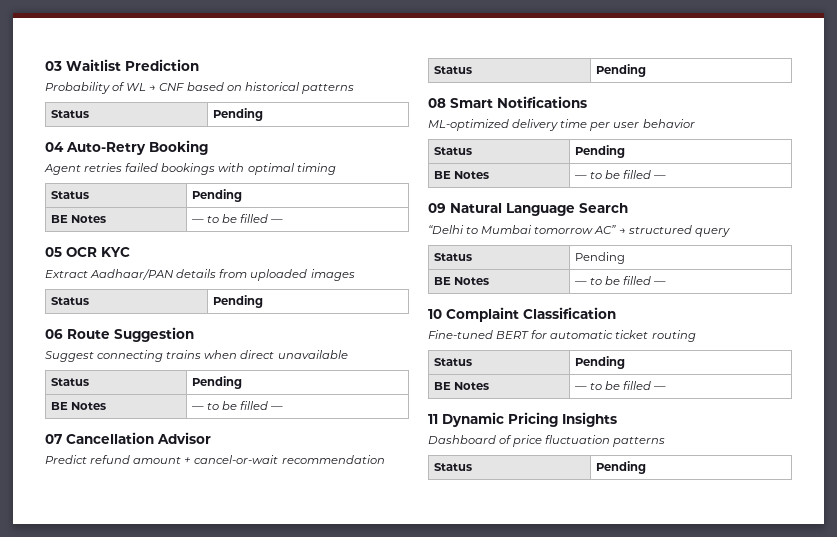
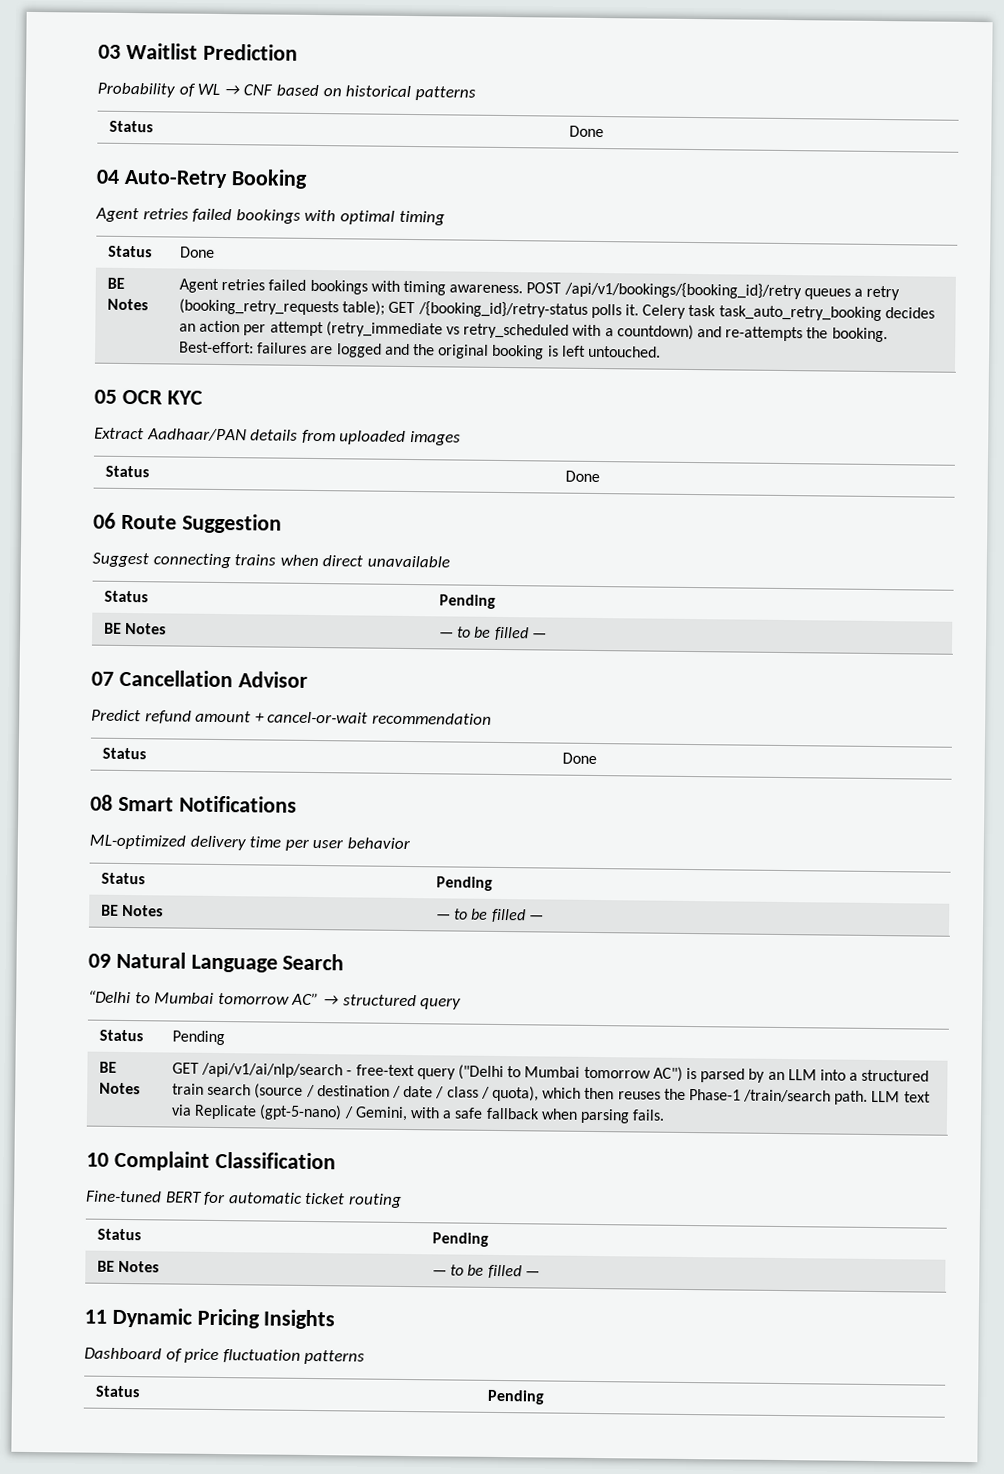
[212,108,263,121] Pending -> [569,125,605,138] Done
[191,189,242,202] [50,215,106,223] [190,214,284,223] Pending // BE Notes | — to be filled — -> [180,246,216,258] [107,277,126,289] [107,298,149,311] [179,278,901,301] [179,298,935,322] [179,320,888,343] [179,341,661,360] Done // BE Notes | Agent retries failed bookings with timing awareness. POST /api/v1/bookings/{booking_id}/retry queues a retry (booking_retry_requests table); GET /{booking_id}/retry-status polls it. Celery task task_auto_retry_booking decides an action per attempt (retry_immediate vs retry_scheduled with a countdown) and re-attempts the booking. Best-effort: failures are logged and the original booking is left untouched.
[212,295,263,308] Pending -> [565,470,601,483] Done
[595,64,646,77] Pending -> [562,752,598,765] Done
[573,276,667,285] — to be filled — -> [172,1062,930,1083] [172,1083,931,1105] [171,1104,666,1124] GET /api/v1/ai/nlp/search - free-text query ("Delhi to Mumbai tomorrow AC") is parsed by an LLM into a structured train search (source / destination / date / class / quota), which then reuses the Phase-1 /train/search path. LLM text via Replicate (gpt-5-nano) / Gemini, with a safe fallback when parsing fails.

